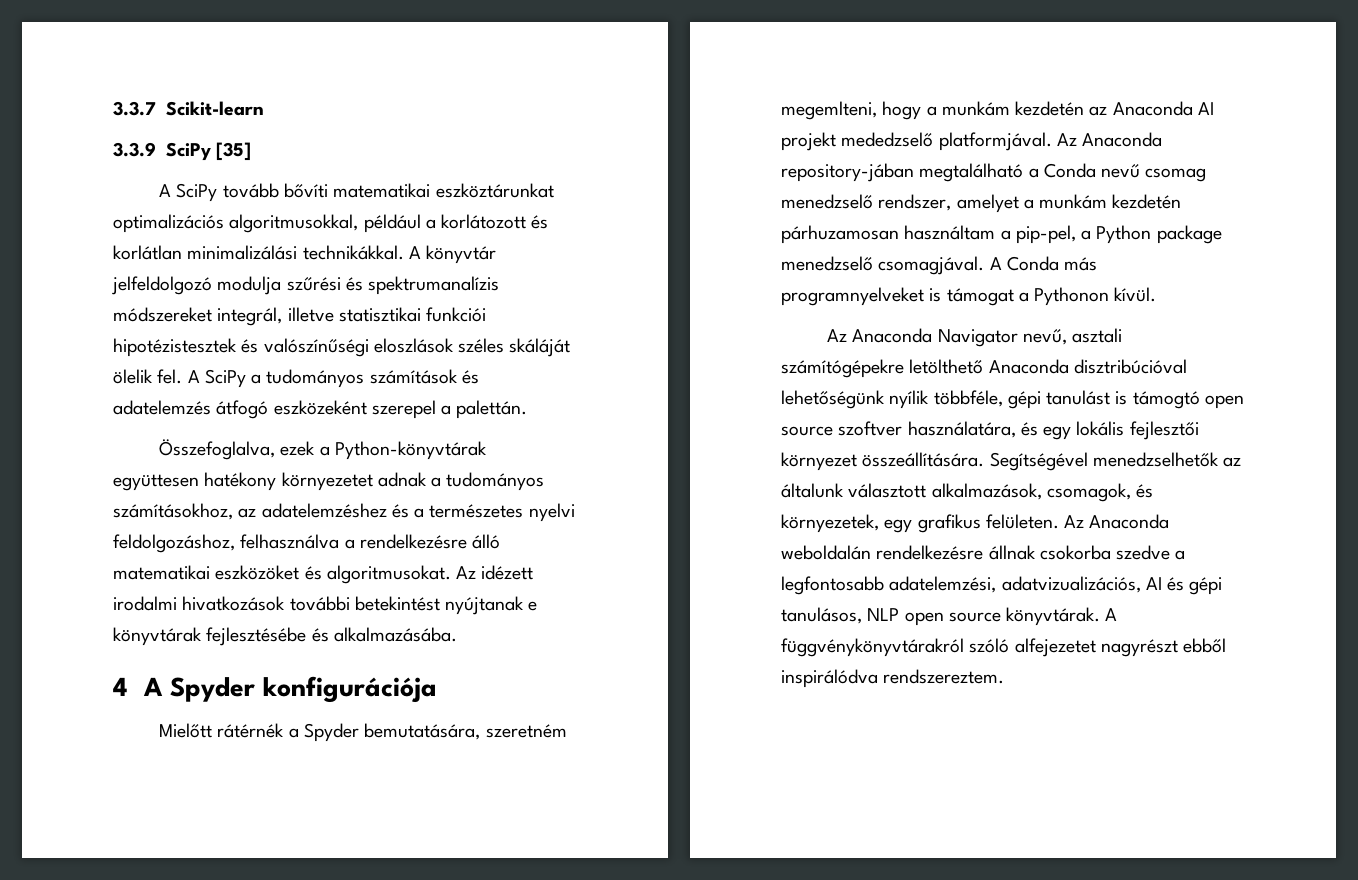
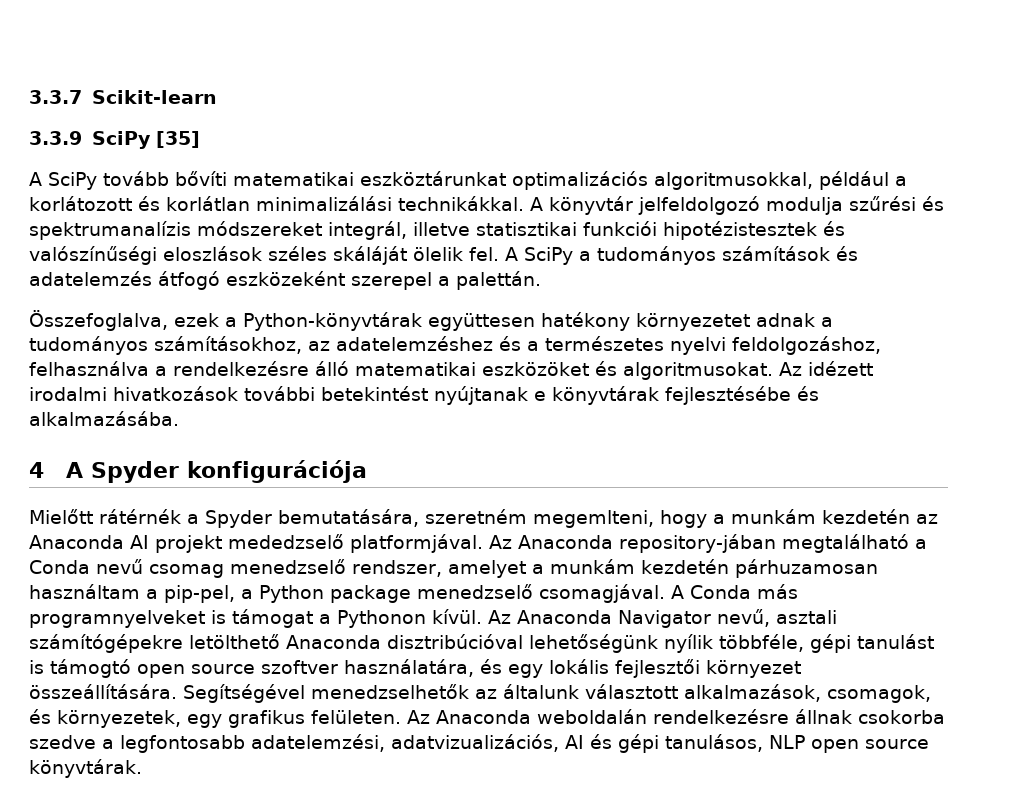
(1157, 294) // -> (482, 616) none
[1105,608,1118,621] [781,638,1227,657] [781,669,1005,688] A függvénykönyvtárakról szóló alfejezetet nagyrészt ebből inspirálódva rendszereztem. -> (142, 768) none

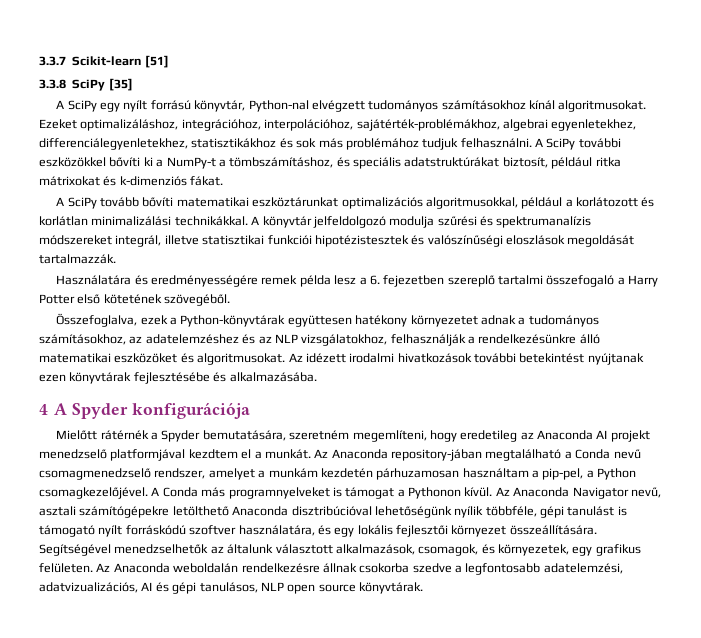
[29,131,82,145] // 3.3.9 -> [144,55,169,68] [39,79,66,89] [51] // 3.3.8
(200, 139) none -> [56,100,647,112] [39,119,637,131] [39,138,621,150] [39,157,621,169] [39,176,224,186] // A SciPy egy nyílt forrású könyvtár, Python-nal elvégzett tudományos számításokhoz kínál algoritmusokat. Ezeket optimalizáláshoz, integrációhoz, interpolációhoz, sajátérték-problémákhoz, algebrai egyenletekhez, differenciálegyenletekhez, statisztikákhoz és sok más problémához tudjuk felhasználni. A SciPy további eszközökkel bővíti ki a NumPy-t a tömbszámításhoz, és speciális adatstruktúrákat biztosít, például ritka mátrixokat és k-dimenziós fákat.
[268,246,858,265] [29,271,541,290] széles skáláját ölelik fel. A SciPy a tudományos számítások és adatelemzés átfogó eszközeként szerepel a palettán. -> [567,235,635,247] [39,254,116,264] [56,275,659,287] [39,294,231,306] megoldását tartalmazzák. // Használatára és eredményességére remek példa lesz a 6. fejezetben szereplő tartalmi összefogaló a Harry Potter első kötetének szövegéből.
[527,336,881,355] [29,361,309,376] a természetes nyelvi feldolgozáshoz, felhasználva a rendelkezésre -> [258,334,577,346] az NLP vizsgálatokhoz, felhasználják a rendelkezésünkre
[533,391,546,401] e -> [39,374,66,382] ezen
[533,509,938,528] [29,534,483,553] megemlteni, hogy a munkám kezdetén az Anaconda AI projekt mededzselő platformjával. -> [352,430,650,442] [39,449,311,461] megemlíteni, hogy eredetileg az Anaconda AI projekt menedzselő platformjával kezdtem el a munkát.
[149,559,346,578] csomag menedzselő -> [39,468,151,480] csomagmenedzselő
[330,584,665,603] package menedzselő csomagjával. -> [39,487,148,499] csomagkezelőjével.
[50,659,255,678] támogtó open source -> [39,525,186,537] támogató nyílt forráskódú

